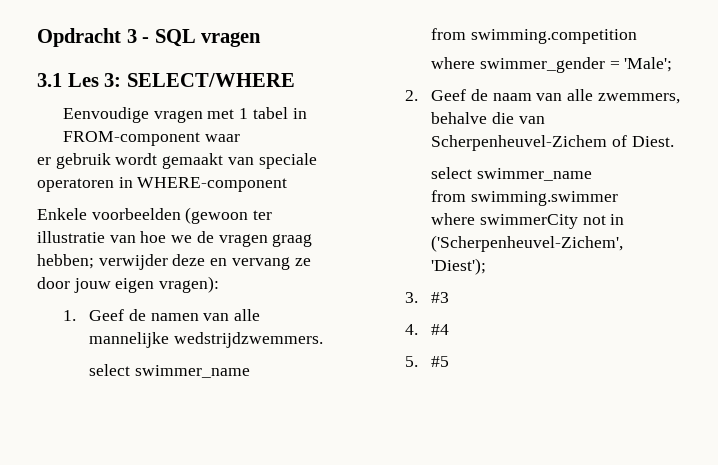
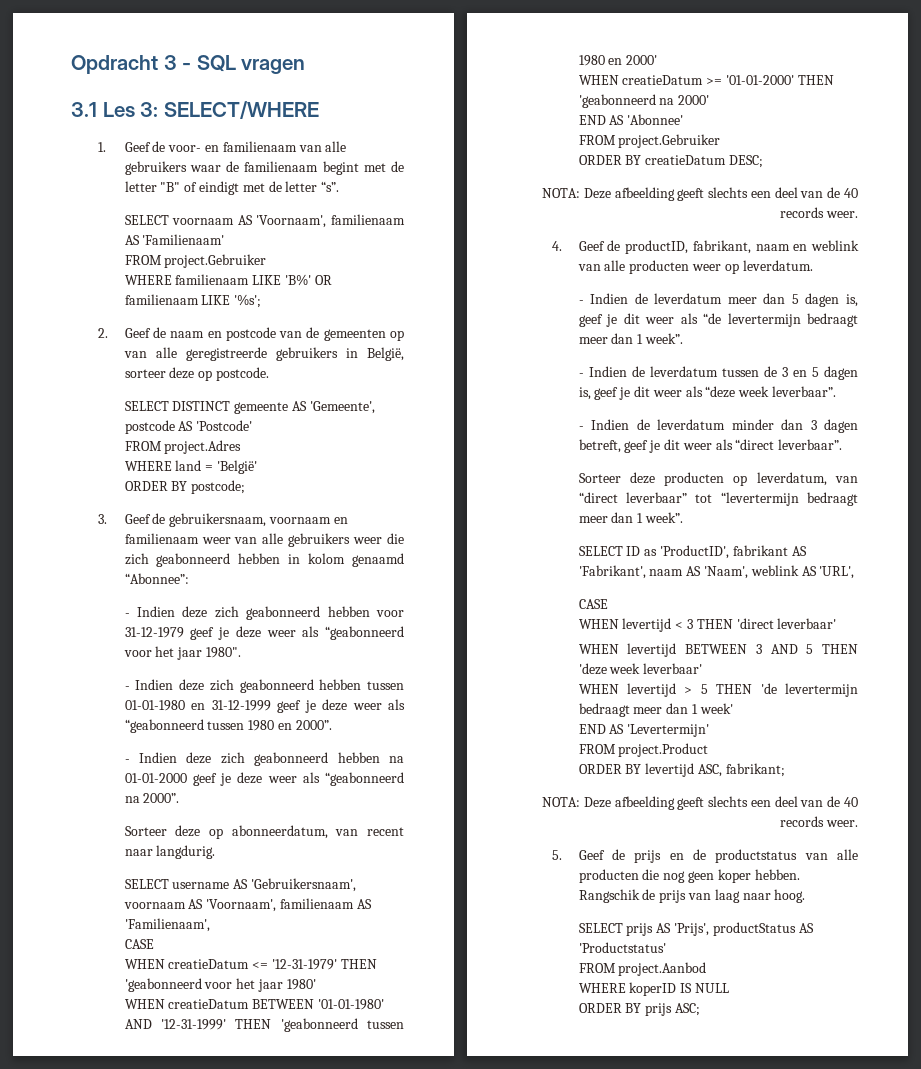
[63,107,307,123] [63,131,240,146] [37,153,317,169] [37,177,288,192] [37,207,273,224] [37,231,313,247] [37,254,311,270] [37,276,220,293] [63,309,260,321] [89,332,323,348] [89,364,250,378] [431,28,637,44] [431,57,673,73] [405,89,680,104] [431,112,545,124] [431,135,674,151] [431,167,592,181] [431,190,618,206] [431,213,625,229] [431,235,624,252] [431,258,487,275] [405,292,450,303] [405,324,450,335] [405,356,450,367] Eenvoudige vragen met 1 tabel in FROM-component waar // er gebruik wordt gemaakt van speciale operatoren in WHERE-component // Enkele voorbeelden (gewoon ter illustratie van hoe we de vragen graag hebben; verwijder deze en vervang ze door jouw eigen vragen): // 1. Geef de namen van alle mannelijke wedstrijdzwemmers. // select swimmer_name // from swimming.competition // where swimmer_gender = 'Male'; // 2. Geef de naam van alle zwemmers, behalve die van Scherpenheuvel-Zichem of Diest. // select swimmer_name // from swimming.swimmer // where swimmerCity not in ('Scherpenheuvel-Zichem', 'Diest'); // 3. #3 // 4. #4 // 5. #5 -> [97,141,347,152] [124,161,404,175] [124,181,340,195] [124,214,405,228] [124,234,225,245] [124,254,267,268] [124,274,332,286] [124,294,262,308] [97,327,404,341] [123,347,404,361] [124,367,269,381] [124,401,375,414] [124,420,253,434] [124,440,242,454] [124,460,257,474] [124,480,246,494] [97,513,348,527] [124,533,404,547] [124,553,404,567] [124,573,189,584] [124,606,404,620] [124,626,404,640] [123,646,241,660] [124,679,404,693] [124,699,405,713] [124,719,332,733] [124,752,404,766] [124,772,404,786] [124,793,180,803] [124,825,404,839] [124,845,216,859] [124,878,356,892] [123,898,372,912] [124,918,210,932] [124,939,154,949] [124,959,377,970] [124,978,316,992] [124,999,384,1010] [124,1018,404,1032] [578,55,658,66] [578,75,834,85] [578,94,710,108] [578,114,684,125] [578,134,721,148] [578,155,763,168] [541,187,858,201] [780,207,858,218] [551,240,859,254] [577,260,813,274] [578,293,858,307] [578,313,858,327] [578,333,683,344] [578,366,858,380] [578,386,836,400] [578,419,858,433] [578,439,843,453] [578,472,858,486] [578,492,858,506] [578,512,683,523] [578,545,807,559] [578,565,855,579] [578,599,608,609] [578,618,837,632] [578,643,858,657] [578,663,703,675] [578,683,858,697] [578,703,733,717] [578,724,710,737] [578,743,709,757] [578,763,785,777] [541,796,858,810] [780,816,858,827] [551,849,858,863] [578,869,800,883] [578,889,806,903] [578,922,814,936] [578,942,666,953] [578,962,707,976] [578,982,729,996] [578,1003,700,1016] 1. Geef de voor- en familienaam van alle gebruikers waar de familienaam begint met de letter "B" of eindigt met de letter “s”. // SELECT voornaam AS 'Voornaam', familienaam AS 'Familienaam' // FROM project.Gebruiker // WHERE familienaam LIKE 'B%' OR familienaam LIKE '%s'; // 2. Geef de naam en postcode van de gemeenten op van alle geregistreerde gebruikers in België, sorteer deze op postcode. // SELECT DISTINCT gemeente AS 'Gemeente', postcode AS 'Postcode' // FROM project.Adres // WHERE land = 'België' // ORDER BY postcode; // 3. Geef de gebruikersnaam, voornaam en familienaam weer van alle gebruikers weer die zich geabonneerd hebben in kolom genaamd “Abonnee”: // - Indien deze zich geabonneerd hebben voor 31-12-1979 geef je deze weer als “geabonneerd voor het jaar 1980". // - Indien deze zich geabonneerd hebben tussen 01-01-1980 en 31-12-1999 geef je deze weer als “geabonneerd tussen 1980 en 2000”. // - Indien deze zich geabonneerd hebben na 01-01-2000 geef je deze weer als “geabonneerd na 2000”. // Sorteer deze op abonneerdatum, van recent naar langdurig. // SELECT username AS 'Gebruikersnaam', voornaam AS 'Voornaam', familienaam AS 'Familienaam', // CASE // WHEN creatieDatum <= '12-31-1979' THEN 'geabonneerd voor het jaar 1980' // WHEN creatieDatum BETWEEN '01-01-1980' AND '12-31-1999' THEN 'geabonneerd tussen 1980 en 2000' // WHEN creatieDatum >= '01-01-2000' THEN 'geabonneerd na 2000' // END AS 'Abonnee' // FROM project.Gebruiker // ORDER BY creatieDatum DESC; // NOTA: Deze afbeelding geeft slechts een deel van de 40 records weer. // 4. Geef de productID, fabrikant, naam en weblink van alle producten weer op leverdatum. // - Indien de leverdatum meer dan 5 dagen is, geef je dit weer als “de levertermijn bedraagt meer dan 1 week”. // - Indien de leverdatum tussen de 3 en 5 dagen is, geef je dit weer als “deze week leverbaar”. // - Indien de leverdatum minder dan 3 dagen betreft, geef je dit weer als “direct leverbaar”. // Sorteer deze producten op leverdatum, van “direct leverbaar” tot “levertermijn bedraagt meer dan 1 week”. // SELECT ID as 'ProductID', fabrikant AS 'Fabrikant', naam AS 'Naam', weblink AS 'URL', // CASE // WHEN levertijd < 3 THEN 'direct leverbaar' // WHEN levertijd BETWEEN 3 AND 5 THEN 'deze week leverbaar' // WHEN levertijd > 5 THEN 'de levertermijn bedraagt meer dan 1 week' // END AS 'Levertermijn' // FROM project.Product // ORDER BY levertijd ASC, fabrikant; // NOTA: Deze afbeelding geeft slechts een deel van de 40 records weer. // 5. Geef de prijs en de productstatus van alle producten die nog geen koper hebben. Rangschik de prijs van laag naar hoog. // SELECT prijs AS 'Prijs', productStatus AS 'Productstatus' // FROM project.Aanbod // WHERE koperID IS NULL // ORDER BY prijs ASC;

